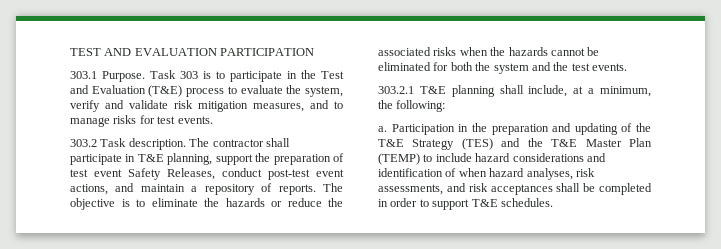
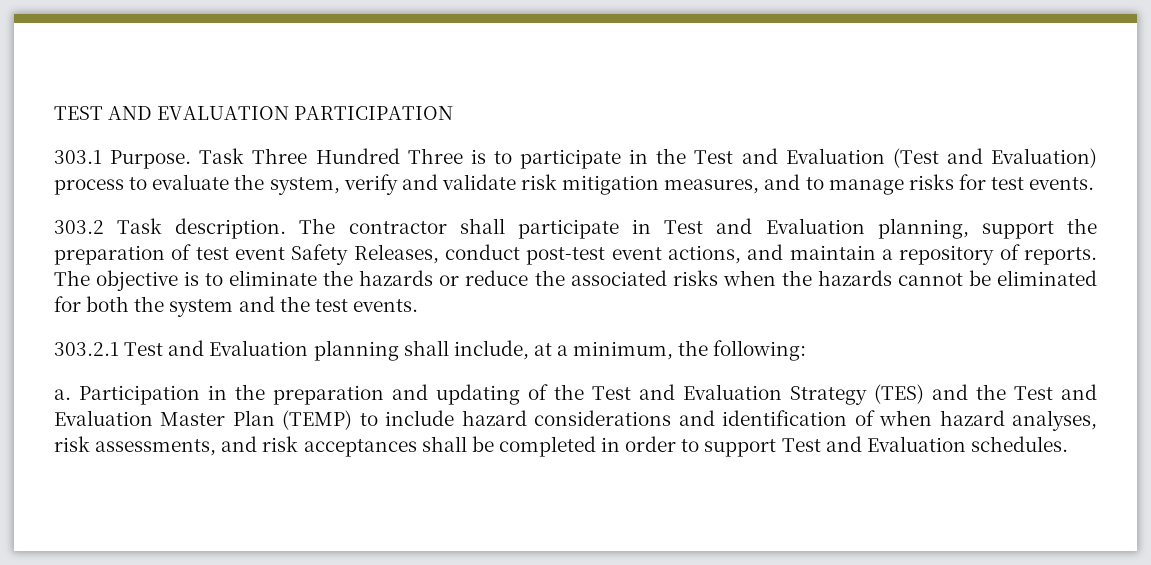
[180,71,198,79] 303 -> [252,148,463,164] Three Hundred Three
[148,85,183,97] (T&E) -> [892,148,1097,168] (Test and Evaluation)
[137,154,164,162] T&E -> [664,218,865,234] Test and Evaluation
[419,86,446,94] T&E -> [124,340,309,356] Test and Evaluation
[378,139,404,147] T&E -> [592,384,782,400] Test and Evaluation
[551,139,578,147] T&E -> [1014,384,1097,400] [54,410,153,426] Test and Evaluation
[471,199,498,207] T&E -> [781,436,966,452] Test and Evaluation

